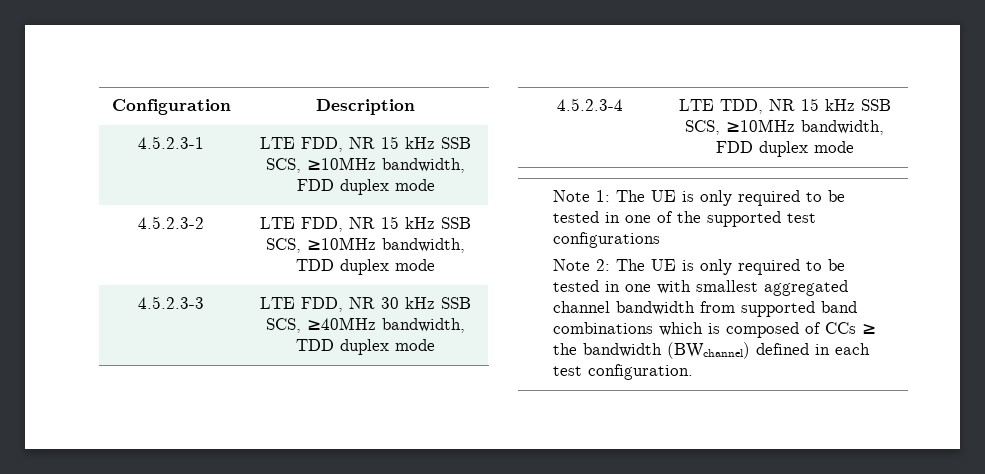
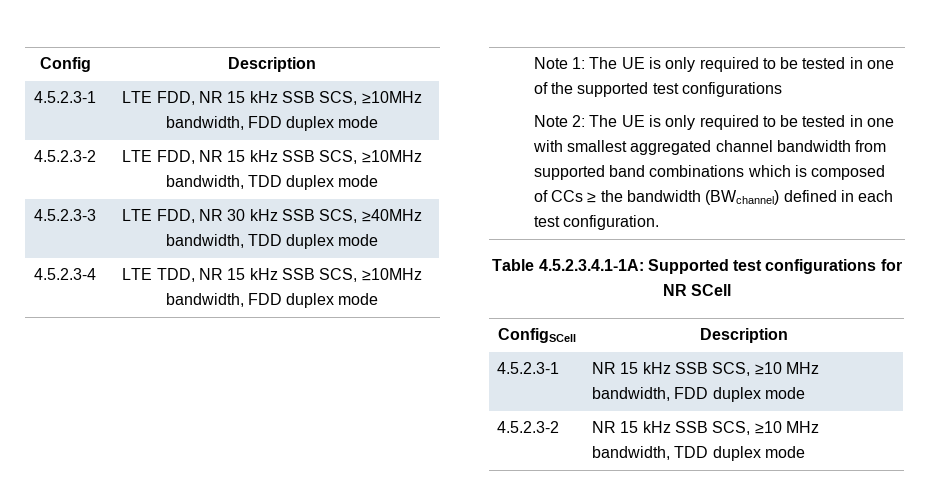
[111,99,231,115] Configuration -> [39,57,91,72] Config
(694, 372) none -> [492,259,902,274] [662,284,732,296] [498,328,576,343] [700,328,788,343] [497,362,560,374] [592,362,819,376] [592,387,805,402] [497,421,560,433] [592,421,819,435] [592,446,805,461] // Table 4.5.2.3.4.1-1A: Supported test configurations for NR SCell // ConfigSCell | Description // 4.5.2.3-1 | NR 15 kHz SSB SCS, ≥10 MHz bandwidth, FDD duplex mode // 4.5.2.3-2 | NR 15 kHz SSB SCS, ≥10 MHz bandwidth, TDD duplex mode

